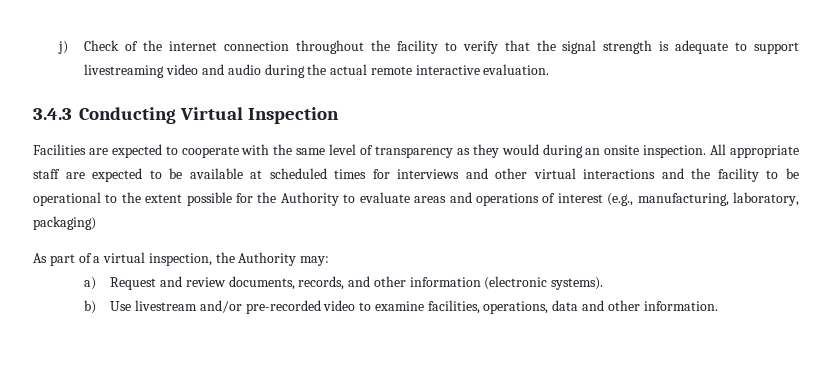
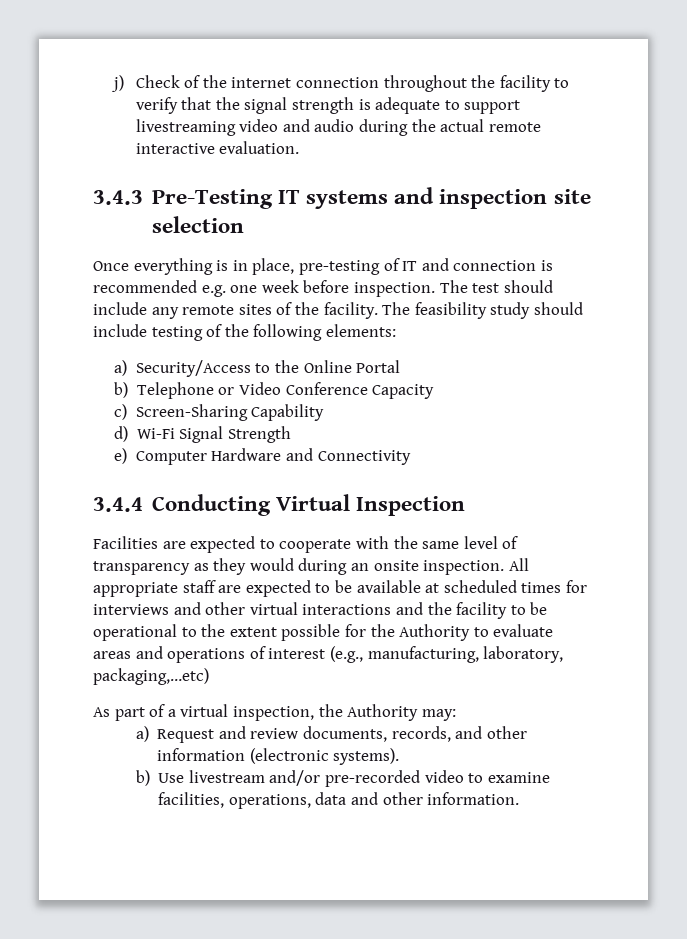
(72, 114) none -> [151,187,591,209] [151,216,244,233] [93,258,553,275] [93,280,553,297] [93,302,583,319] [93,324,396,341] [114,360,401,377] [114,382,435,399] [114,404,325,421] [114,426,292,443] [114,448,411,465] [93,497,143,512] Pre-Testing IT systems and inspection site selection // Once everything is in place, pre-testing of IT and connection is recommended e.g. one week before inspection. The test should include any remote sites of the facility. The feasibility study should include testing of the following elements: // a) Security/Access to the Online Portal // b) Telephone or Video Conference Capacity // c) Screen-Sharing Capability // d) Wi-Fi Signal Strength // e) Computer Hardware and Connectivity // 3.4.4
[33,216,96,230] packaging) -> [93,668,209,685] packaging,…etc)

